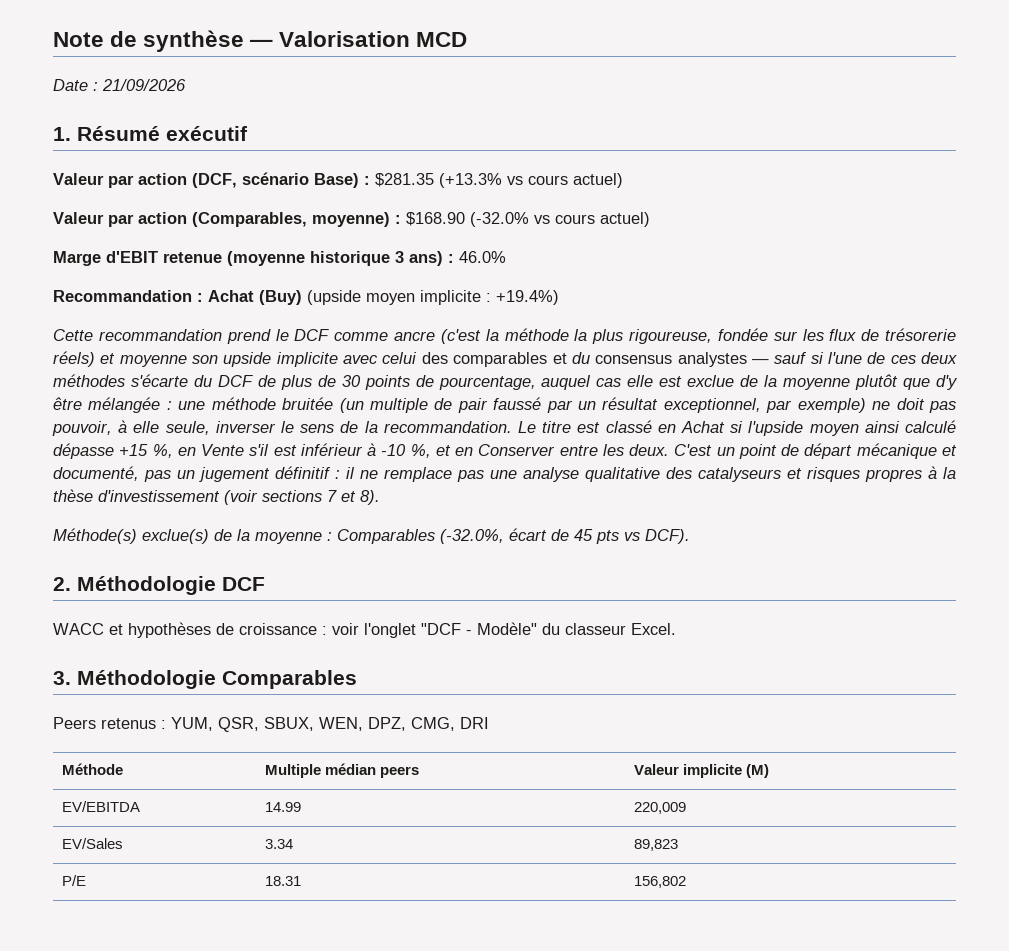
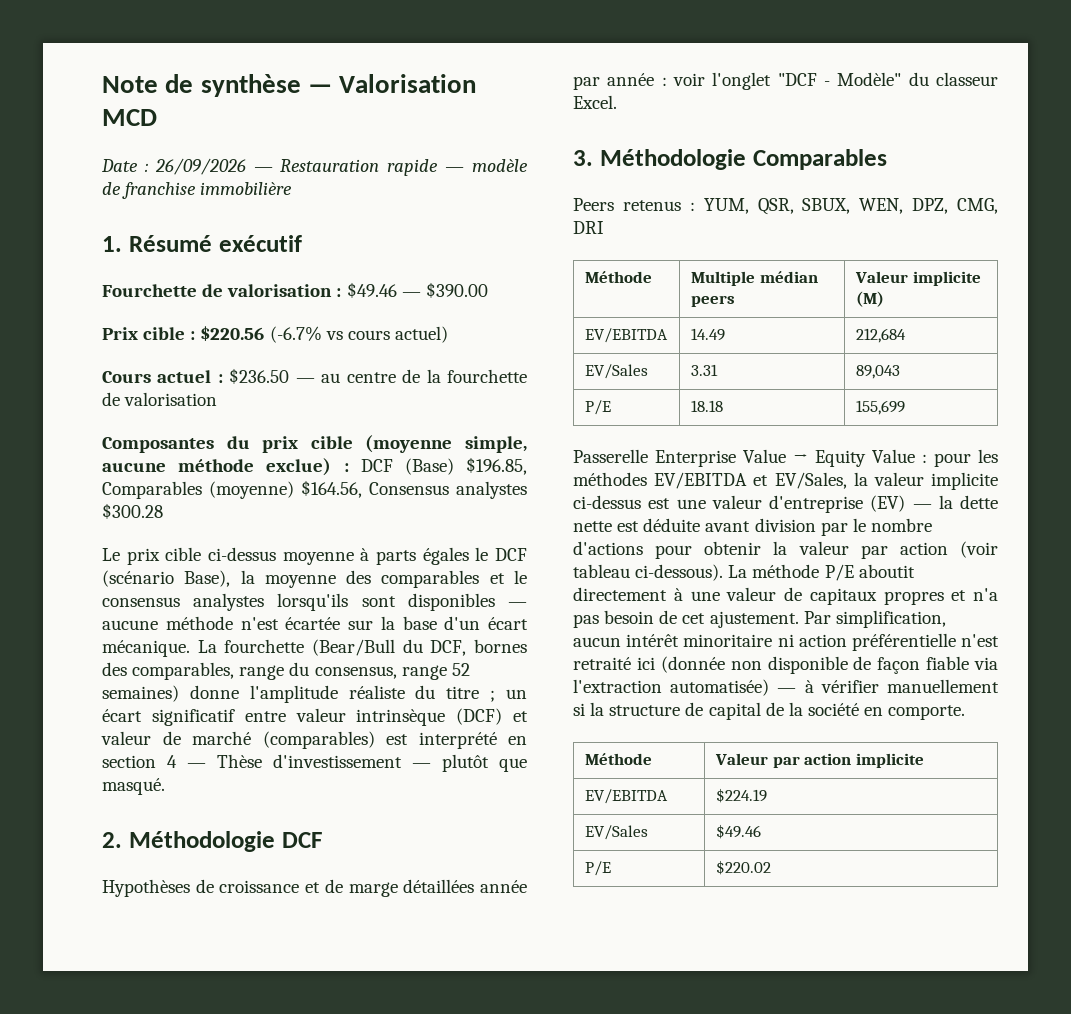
[102,79,186,91] [53,126,248,141] [53,172,623,188] [53,212,650,227] [53,251,506,266] [53,290,559,305] [53,328,957,344] [53,351,418,367] 21/09/2026 // 1. Résumé exécutif // Valeur par action (DCF, scénario Base) : $281.35 (+13.3% vs cours actuel) // Valeur par action (Comparables, moyenne) : $168.90 (-32.0% vs cours actuel) // Marge d'EBIT retenue (moyenne historique 3 ans) : 46.0% // Recommandation : Achat (Buy) (upside moyen implicite : +19.4%) // Cette recommandation prend le DCF comme ancre (c'est la méthode la plus rigoureuse, fondée sur les flux de trésorerie réels) et moyenne son upside implicite avec celui -> [154,158,528,176] [102,182,293,199] [102,235,302,252] [102,282,488,298] [102,326,448,343] [102,368,527,384] [102,392,218,406] [102,435,527,453] [102,457,528,476] [102,480,527,499] [102,503,163,519] [102,547,527,565] [102,570,336,588] 26/09/2026 — Restauration rapide — modèle de franchise immobilière // 1. Résumé exécutif // Fourchette de valorisation : $49.46 — $390.00 // Prix cible : $220.56 (-6.7% vs cours actuel) // Cours actuel : $236.50 — au centre de la fourchette de valorisation // Composantes du prix cible (moyenne simple, aucune méthode exclue) : DCF (Base) $196.85, Comparables (moyenne) $164.56, Consensus analystes $300.28 // Le prix cible ci-dessus moyenne à parts égales le DCF (scénario Base), la moyenne
[571,352,590,364] du -> [514,570,527,584] le
[750,352,958,364] [53,374,959,390] [53,397,957,413] [52,420,957,436] [53,443,957,459] [53,466,956,482] [53,489,380,505] [53,528,690,544] [53,576,265,595] [53,622,317,638] — sauf si l'une de ces deux méthodes s'écarte du DCF de plus de 30 points de pourcentage, auquel cas elle est exclue de la moyenne plutôt que d'y être mélangée : une méthode bruitée (un multiple de pair faussé par un résultat exceptionnel, par exemple) ne doit pas pouvoir, à elle seule, inverser le sens de la recommandation. Le titre est classé en Achat si l'upside moyen ainsi calculé dépasse +15 %, en Vente s'il est inférieur à -10 %, et en Conserver entre les deux. C'est un point de départ mécanique et documenté, pas un jugement définitif : il ne remplace pas une analyse qualitative des catalyseurs et risques propres à la thèse d'investissement (voir sections 7 et 8). // Méthode(s) exclue(s) de la moyenne : Comparables (-32.0%, écart de 45 pts vs DCF). // 2. Méthodologie DCF // WACC et hypothèses de croissance -> [277,593,527,611] [102,616,528,630] [102,639,527,657] [102,662,470,680] [102,685,527,703] [102,708,528,726] [101,731,527,749] [102,754,527,772] [102,778,165,795] [102,831,322,852] [102,879,527,897] [573,73,655,90] lorsqu'ils sont disponibles — aucune méthode n'est écartée sur la base d'un écart mécanique. La fourchette (Bear/Bull du DCF, bornes des comparables, range du consensus, range 52 semaines) donne l'amplitude réaliste du titre ; un écart significatif entre valeur intrinsèque (DCF) et valeur de marché (comparables) est interprété en section 4 — Thèse d'investissement — plutôt que masqué. // 2. Méthodologie DCF // Hypothèses de croissance et de marge détaillées année par année
[264,802,301,812] [633,802,686,814] [61,838,123,849] [264,839,293,849] [633,839,678,851] [61,875,86,886] [264,876,301,886] [633,876,686,888] 14.99 | 220,009 // EV/Sales | 3.34 | 89,823 // P/E | 18.31 | 156,802 -> [690,328,725,341] [855,328,906,343] [584,364,648,379] [690,364,718,376] [855,365,900,379] [584,400,611,415] [690,400,723,412] [855,400,905,415] [573,449,998,467] [573,472,999,490] [573,495,998,513] [573,518,932,536] [573,541,998,559] [573,564,915,581] [573,587,998,605] [573,610,946,628] [573,633,1000,651] [573,656,998,674] [573,679,999,696] [573,702,966,720] [584,753,652,765] [714,753,924,768] [584,789,668,804] [715,788,767,803] [584,825,648,840] [715,824,761,839] [584,861,611,876] [715,860,771,875] 14.49 | 212,684 // EV/Sales | 3.31 | 89,043 // P/E | 18.18 | 155,699 // Passerelle Enterprise Value → Equity Value : pour les méthodes EV/EBITDA et EV/Sales, la valeur implicite ci-dessus est une valeur d'entreprise (EV) — la dette nette est déduite avant division par le nombre d'actions pour obtenir la valeur par action (voir tableau ci-dessous). La méthode P/E aboutit directement à une valeur de capitaux propres et n'a pas besoin de cet ajustement. Par simplification, aucun intérêt minoritaire ni action préférentielle n'est retraité ici (donnée non disponible de façon fiable via l'extraction automatisée) — à vérifier manuellement si la structure de capital de la société en comporte. // Méthode | Valeur par action implicite // EV/EBITDA | $224.19 // EV/Sales | $49.46 // P/E | $220.02

